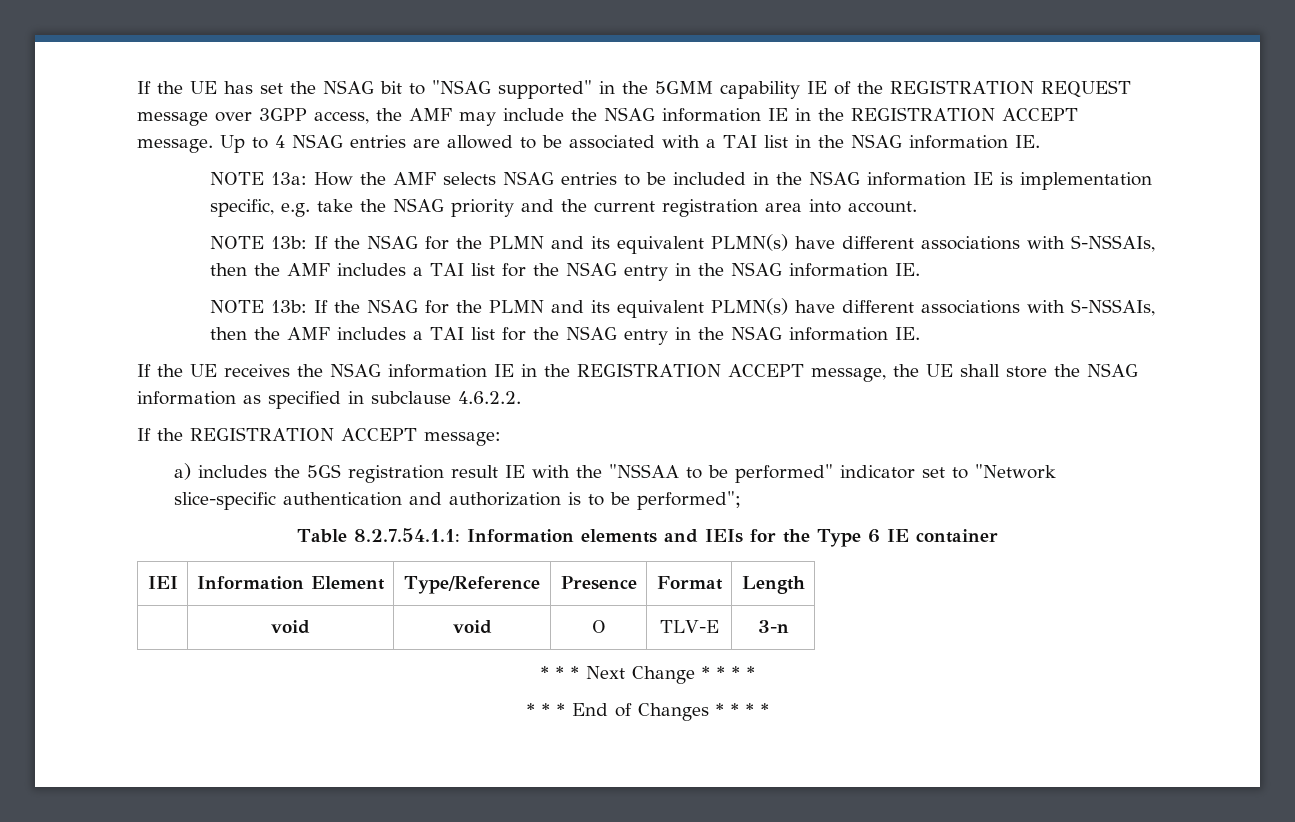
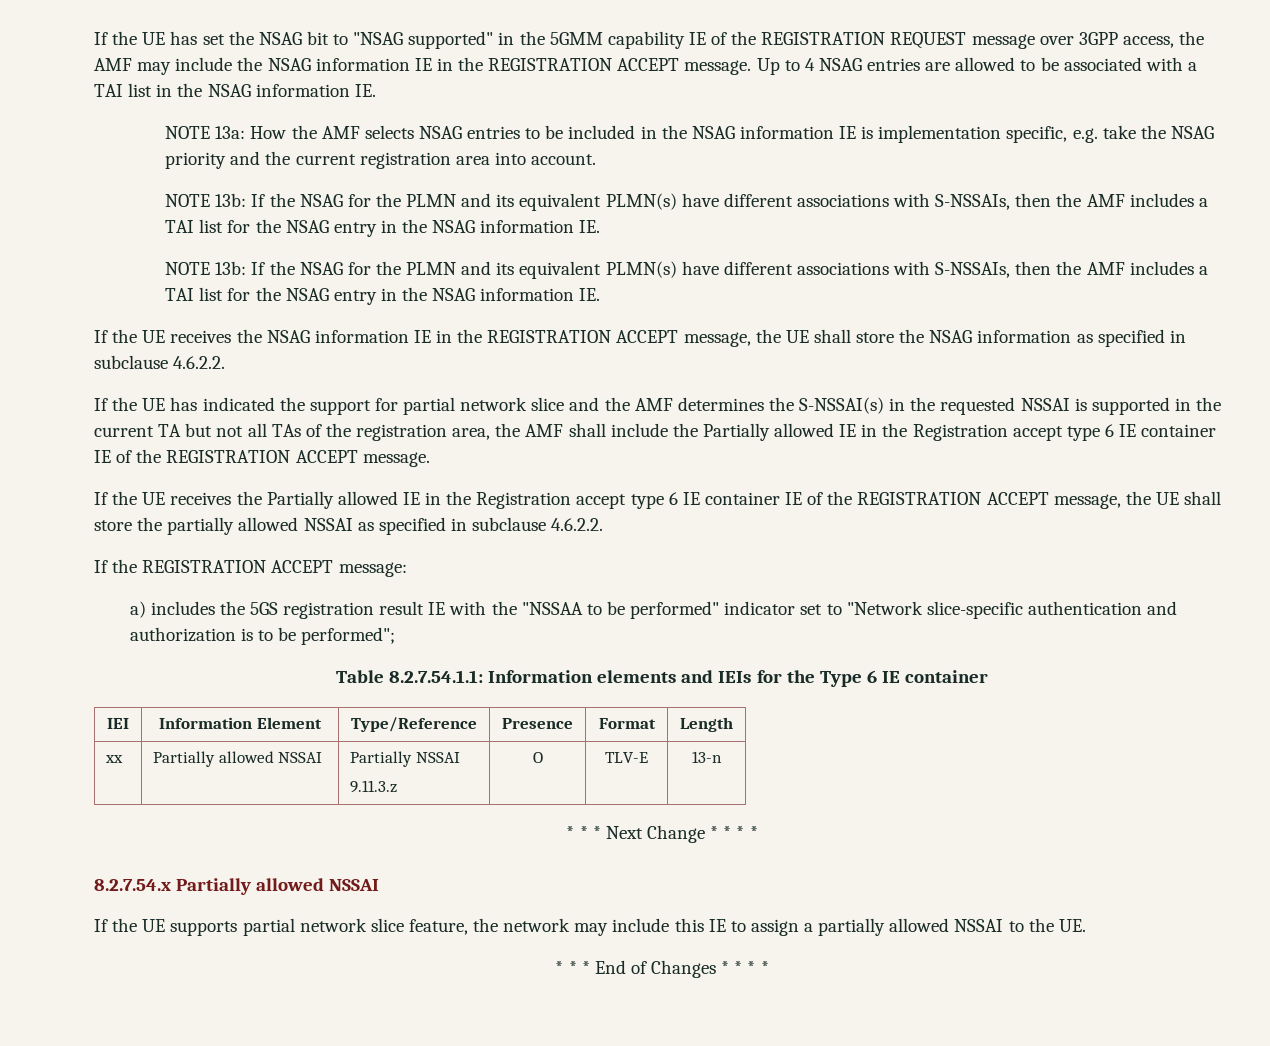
(521, 397) none -> [94,397,1222,415] [94,423,1217,441] [94,449,430,467] [94,491,1222,509] [94,517,604,535] // If the UE has indicated the support for partial network slice and the AMF determines the S-NSSAI(s) in the requested NSSAI is supported in the current TA but not all TAs of the registration area, the AMF shall include the Partially allowed IE in the Registration accept type 6 IE container IE of the REGISTRATION ACCEPT message. // If the UE receives the Partially allowed IE in the Registration accept type 6 IE container IE of the REGISTRATION ACCEPT message, the UE shall store the partially allowed NSSAI as specified in subclause 4.6.2.2.
[271,620,310,634] [452,620,492,634] | void | void -> [105,755,124,763] [153,751,323,767] [350,751,460,767] [350,780,398,793] xx | Partially allowed NSSAI | Partially NSSAI // 9.11.3.z
[757,620,789,633] 3-n -> [692,751,722,763] 13-n
(755, 672) none -> [94,878,380,895] [94,918,1086,936] // 8.2.7.54.x Partially allowed NSSAI // If the UE supports partial network slice feature, the network may include this IE to assign a partially allowed NSSAI to the UE.

